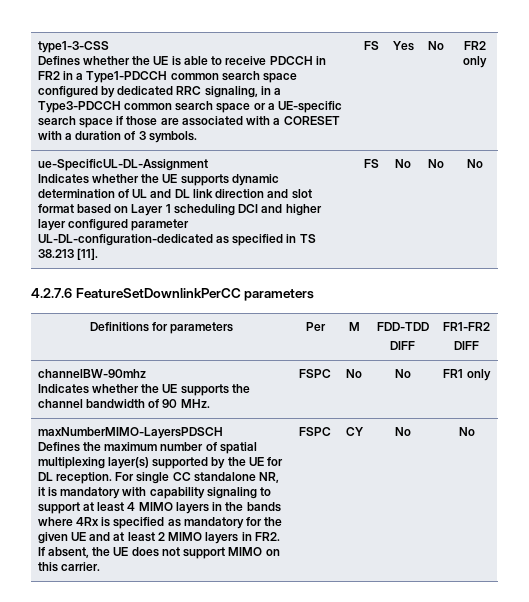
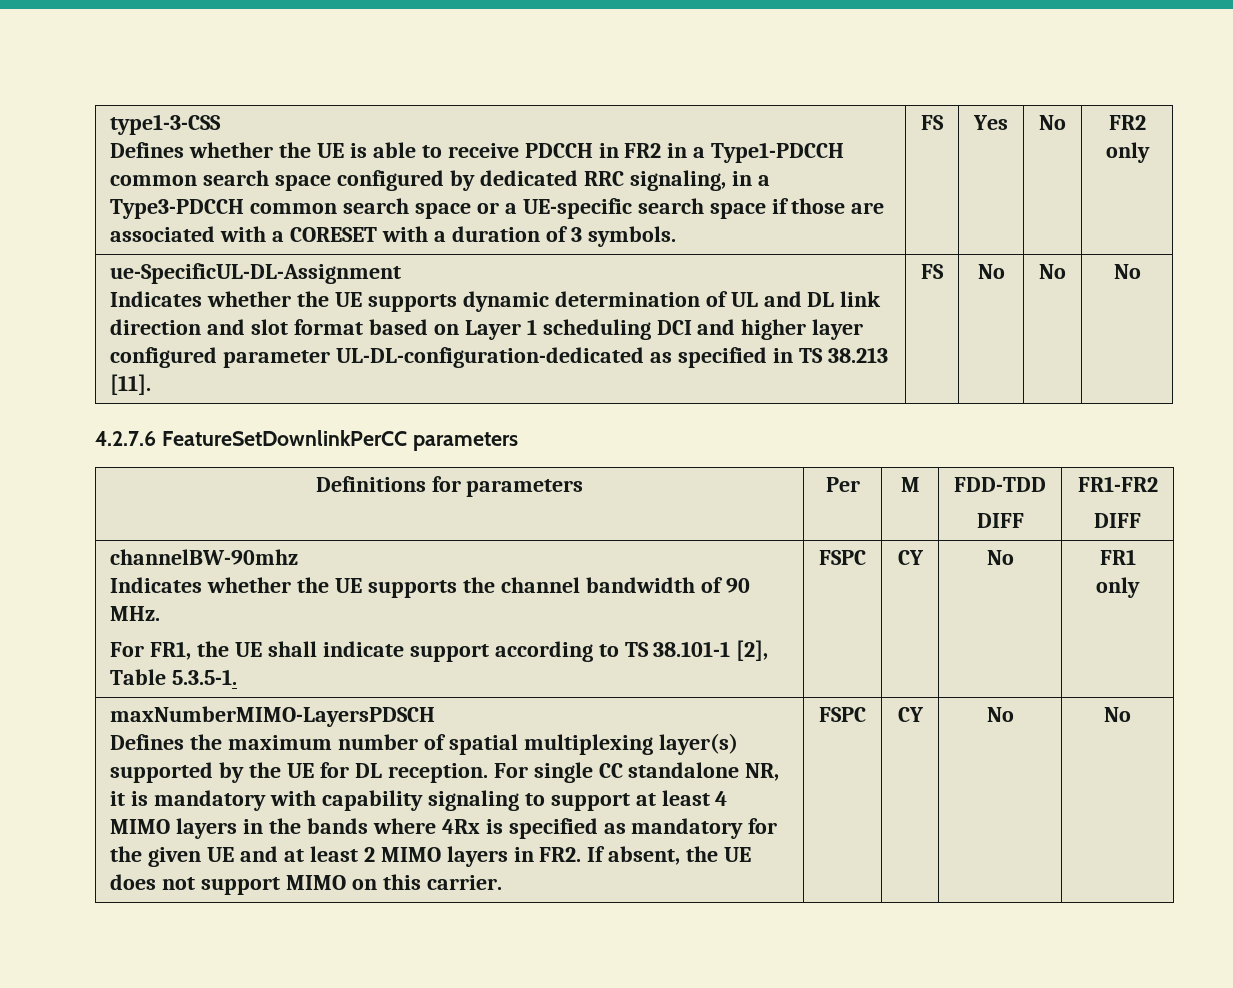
[299,369,331,378] [346,369,362,378] | FSPC | No -> [110,640,769,662] [110,669,238,685] [819,550,866,565] [897,550,924,565] // For FR1, the UE shall indicate support according to TS 38.101-1 [2], Table 5.3.5-1. | FSPC | CY

